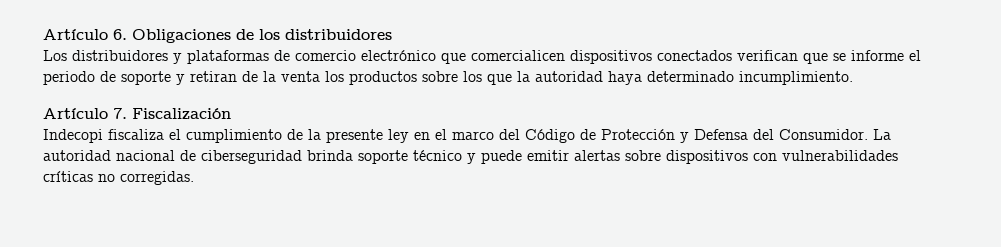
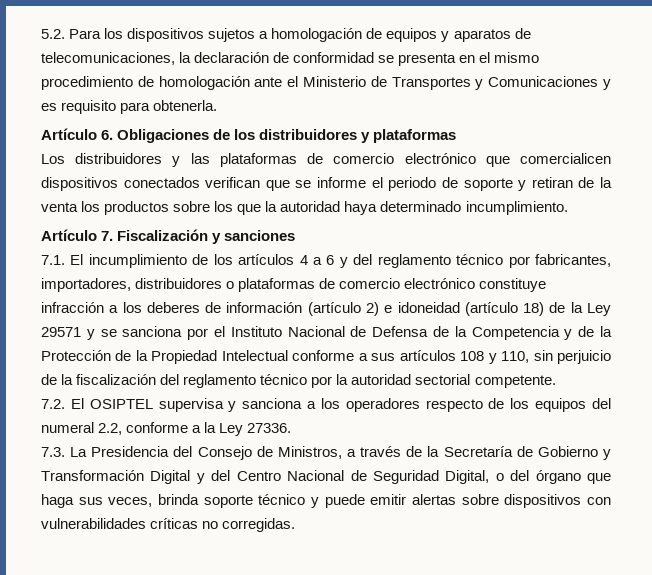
(43, 34) none -> [41,28,531,42] [41,52,540,66] [41,76,611,90] [41,100,218,114] 5.2. Para los dispositivos sujetos a homologación de equipos y aparatos de telecomunicaciones, la declaración de conformidad se presenta en el mismo procedimiento de homologación ante el Ministerio de Transportes y Comunicaciones y es requisito para obtenerla. //
(392, 34) none -> [361,129,457,143] y plataformas
(182, 58) none -> [190,153,210,164] las
[43,129,891,143] [43,150,302,164] // Indecopi fiscaliza el cumplimiento de la presente ley en el marco del Código de Protección y Defensa del Consumidor. La autoridad nacional de ciberseguridad -> [212,230,296,244] [41,254,612,268] [41,278,547,292] [41,302,611,316] [41,326,612,340] [41,350,611,364] [41,374,556,388] [41,398,612,412] [41,422,292,436] [41,446,612,460] [41,470,612,484] [41,494,153,508] y sanciones // 7.1. El incumplimiento de los artículos 4 a 6 y del reglamento técnico por fabricantes, importadores, distribuidores o plataformas de comercio electrónico constituye infracción a los deberes de información (artículo 2) e idoneidad (artículo 18) de la Ley 29571 y se sanciona por el Instituto Nacional de Defensa de la Competencia y de la Protección de la Propiedad Intelectual conforme a sus artículos 108 y 110, sin perjuicio de la fiscalización del reglamento técnico por la autoridad sectorial competente. // 7.2. El OSIPTEL supervisa y sanciona a los operadores respecto de los equipos del numeral 2.2, conforme a la Ley 27336. // 7.3. La Presidencia del Consejo de Ministros, a través de la Secretaría de Gobierno y Transformación Digital y del Centro Nacional de Seguridad Digital, o del órgano que haga sus veces,

